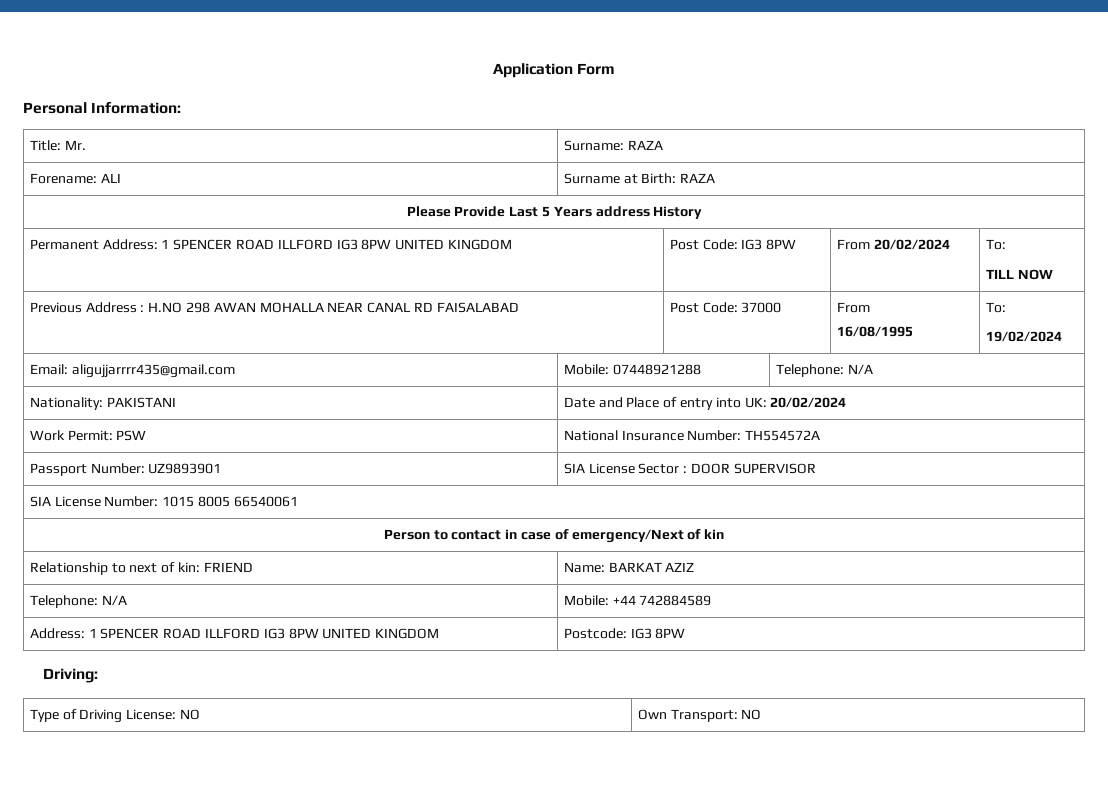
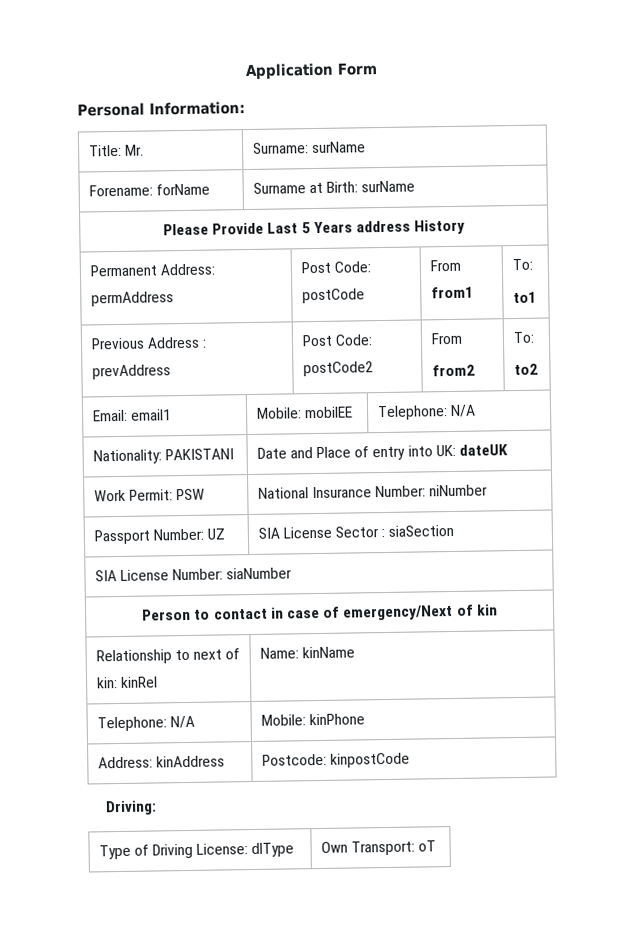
[627,140,663,150] RAZA -> [311,141,366,154] surName
[100,173,121,183] ALI -> [155,183,210,196] forName
[680,173,716,183] RAZA -> [361,180,416,193] surName
[161,239,512,250] [669,239,797,250] [836,239,950,250] [985,239,1006,250] [985,269,1053,280] 1 SPENCER ROAD ILLFORD IG3 8PW UNITED KINGDOM | Post Code: IG3 8PW | From 20/02/2024 | To: // TILL NOW -> [90,291,174,307] [300,261,371,274] [301,288,365,304] [429,259,461,272] [430,286,474,299] [511,258,533,271] [512,291,537,304] permAddress | Post Code: postCode | From from1 | To: // to1
[148,302,519,313] [669,302,782,313] H.NO 298 AWAN MOHALLA NEAR CANAL RD FAISALABAD | Post Code: 37000 -> [91,364,171,380] [301,334,373,347] [302,361,374,377] prevAddress | Post Code: postCode2
[836,326,913,337] [985,302,1006,313] [985,331,1062,342] 16/08/1995 | To: // 19/02/2024 -> [431,364,475,377] [512,331,535,344] [513,363,538,376] from2 | To: // to2
[71,364,235,378] [563,364,701,375] aligujjarrrr435@gmail.com | Mobile: 07448921288 -> [130,409,172,421] [255,406,353,419] email1 | Mobile: mobilEE
[770,397,847,408] 20/02/2024 -> [458,444,508,456] dateUK
[745,430,821,441] TH554572A -> [429,484,489,497] niNumber
[148,463,222,474] UZ9893901 -> [207,528,226,540] UZ
[691,463,816,474] DOOR SUPERVISOR -> [388,524,455,537] siaSection
[162,496,298,507] 1015 8005 66540061 -> [226,567,293,580] siaNumber
[203,562,253,572] FRIEND -> [120,676,158,688] kinRel
[608,562,695,572] BARKAT AZIZ -> [301,646,355,659] kinName
[612,595,712,606] [29,628,440,639] +44 742884589 // Address: 1 SPENCER ROAD ILLFORD IG3 8PW UNITED KINGDOM -> [308,713,365,726] [97,755,225,769] kinPhone // Address: kinAddress
[630,628,686,639] IG3 8PW -> [329,752,410,768] kinpostCode
[180,709,201,720] NO -> [251,842,295,858] dlType
[741,709,762,720] NO -> [418,840,437,852] oT

